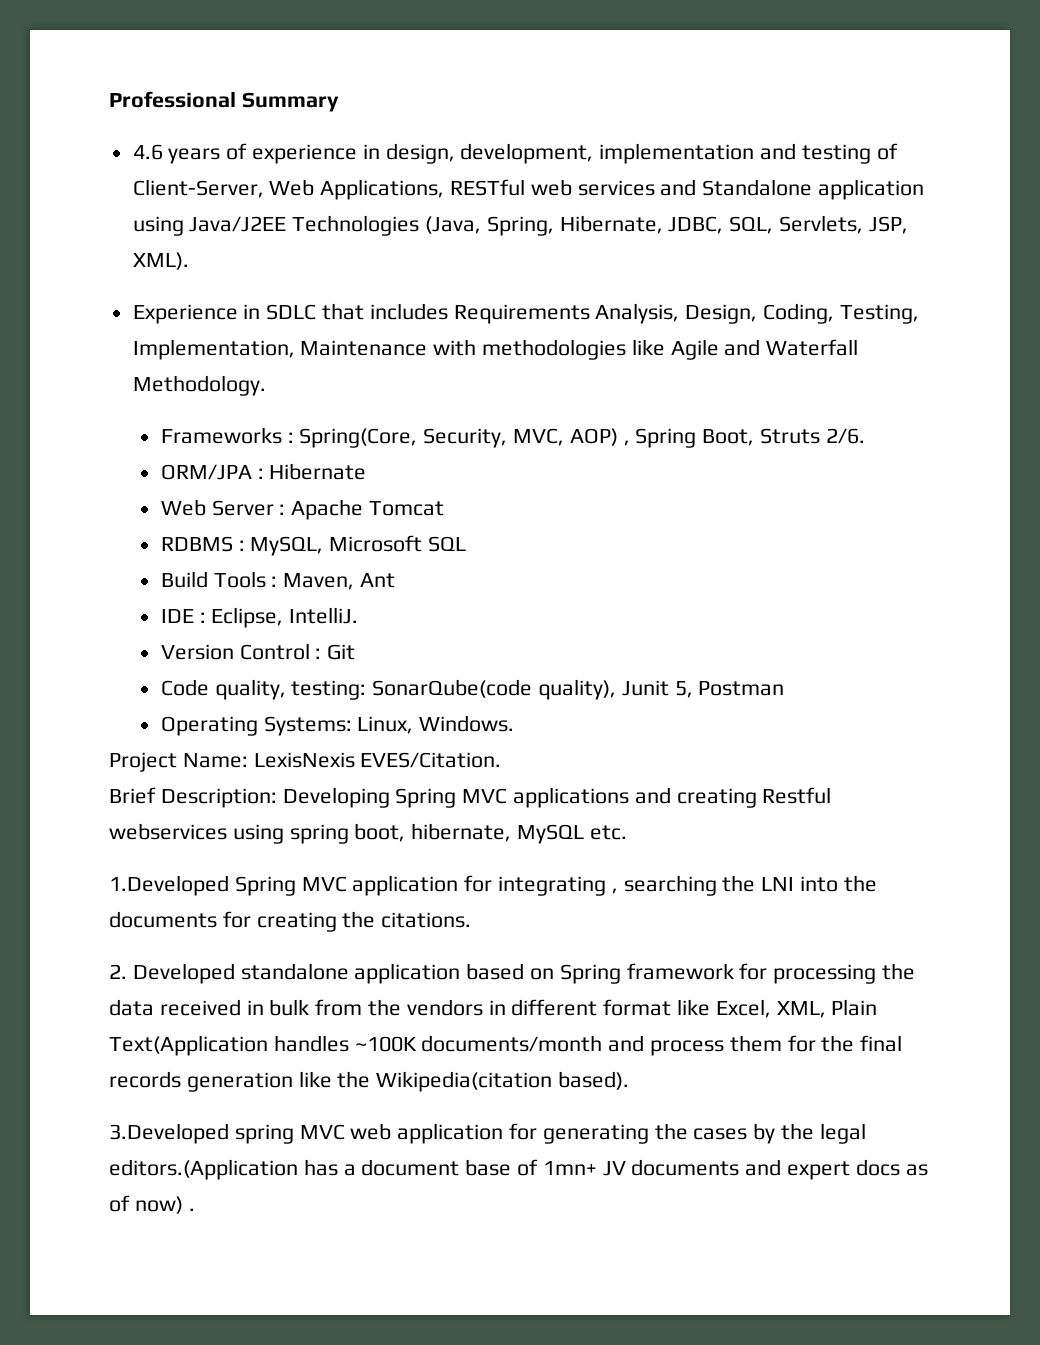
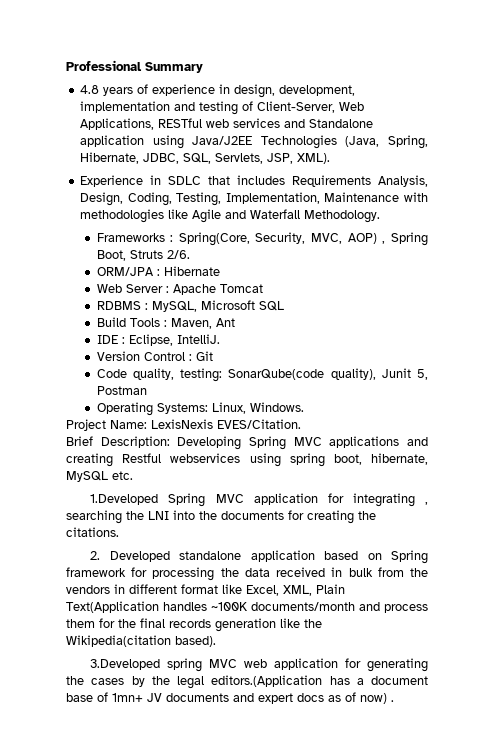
[132,144,163,160] 4.6 -> [80,85,100,94] 4.8

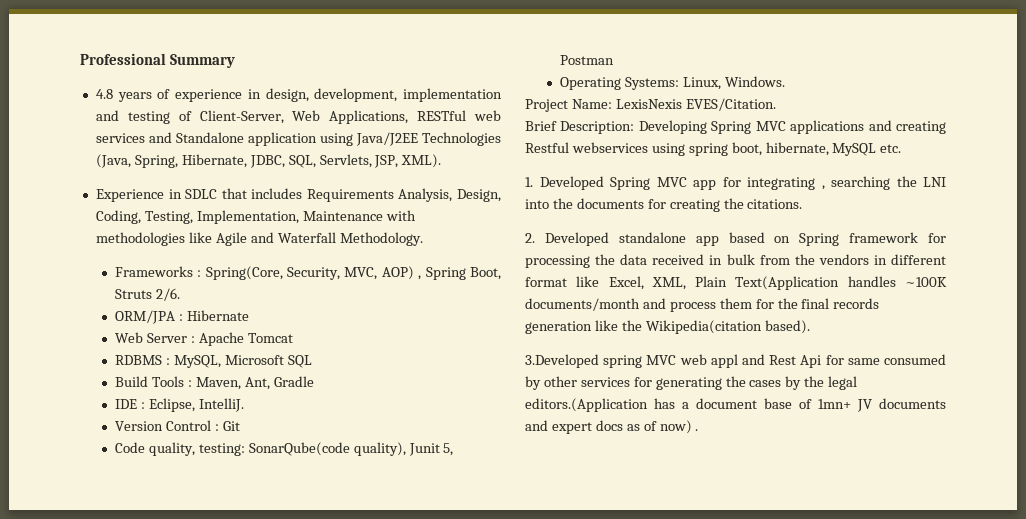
[215,318,235,327] Ant -> [244,376,314,390] Ant, Gradle
[90,493,318,507] 1.Developed Spring MVC application -> [525,176,716,190] 1. Developed Spring MVC app
[250,550,315,562] application -> [695,236,719,246] app
[274,658,339,670] application -> [710,354,946,368] [525,376,630,390] appl and Rest Api for same consumed by other services

